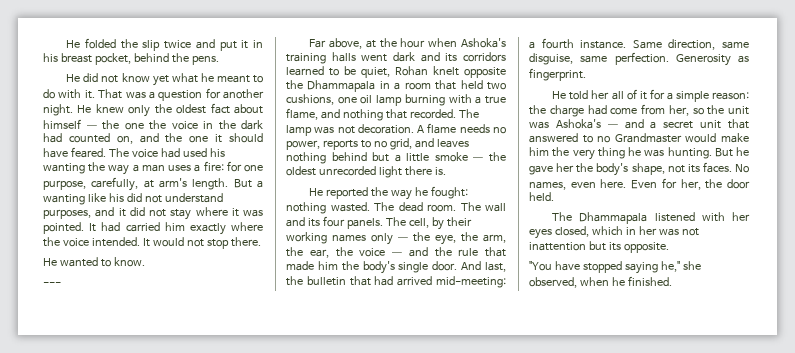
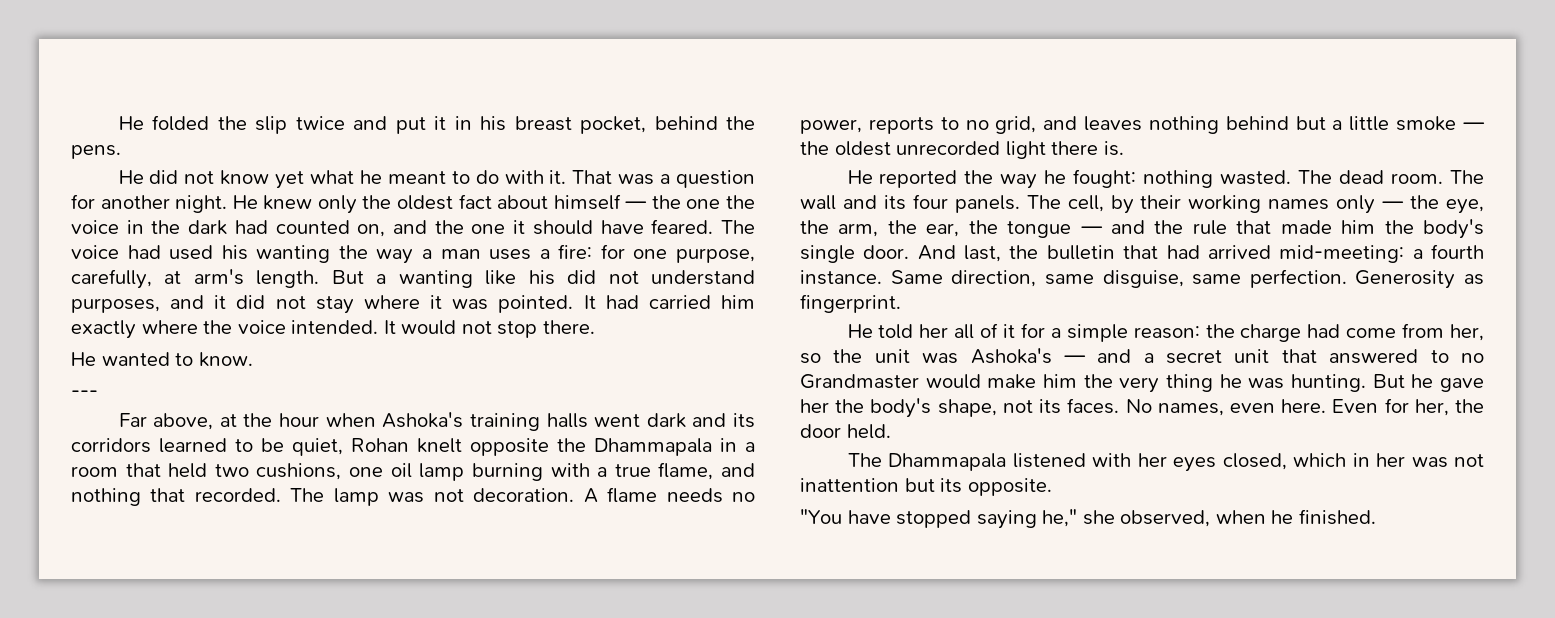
[359,248,386,257] voice -> [1007,221,1072,238] tongue

